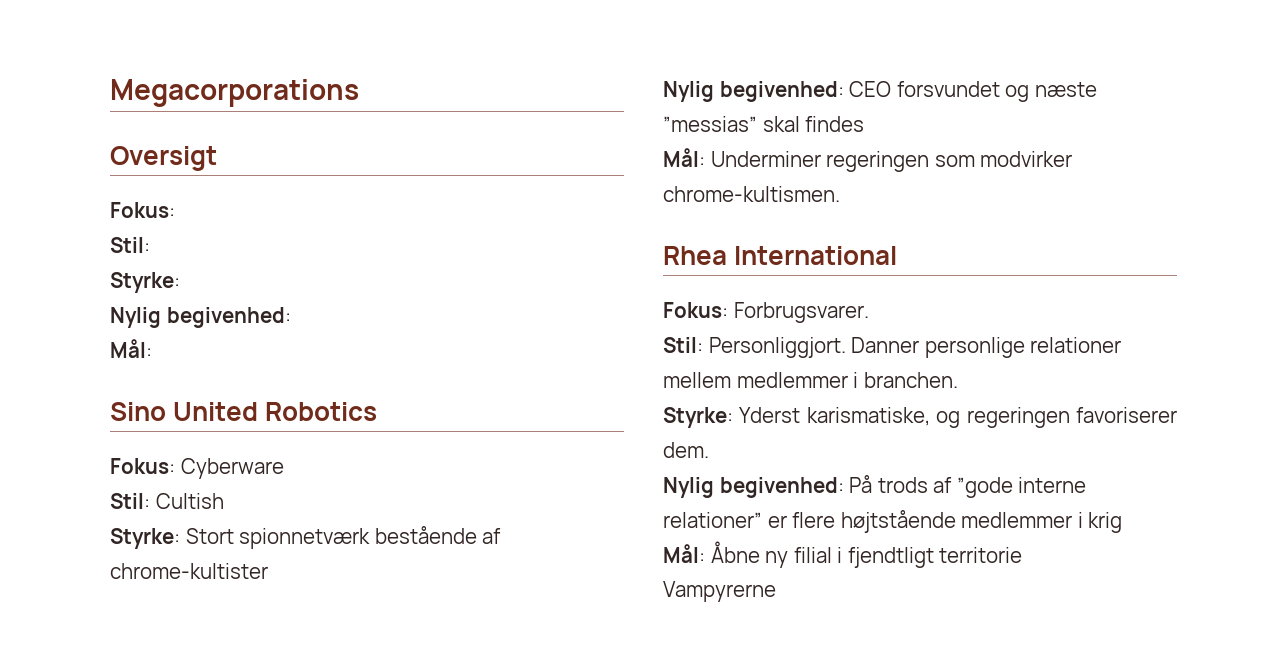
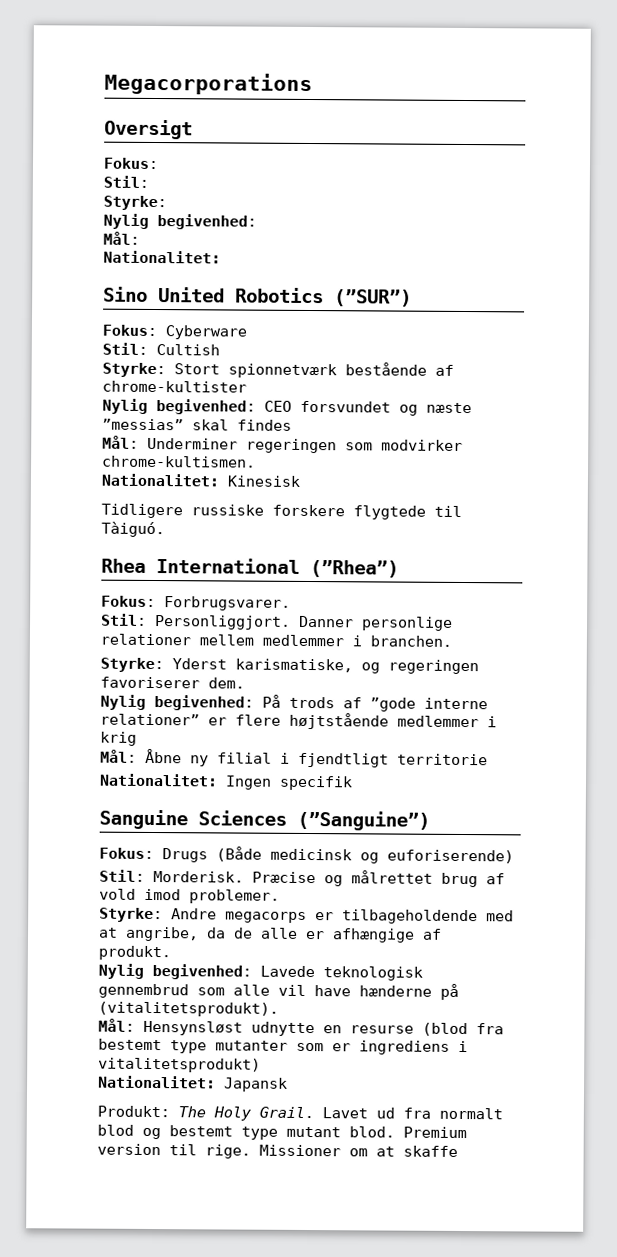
(152, 348) none -> [103,250,221,264] // Nationalitet:
(378, 411) none -> [334,289,412,307] (”SUR”)
(840, 194) none -> [101,473,300,487] [101,503,462,520] [101,521,165,538] // Nationalitet: Kinesisk // Tidligere russiske forskere flygtede til Tàiguó.
(898, 255) none -> [310,560,399,578] (”Rhea”)
[663,581,776,602] Vampyrerne -> [99,773,353,791] [99,809,430,831] [99,846,514,864] [99,869,505,888] [99,888,280,904] [99,907,514,925] [98,926,442,943] [98,945,171,961] [98,963,423,981] [98,983,459,1000] [98,1001,279,1017] [98,1018,504,1037] [98,1038,468,1055] [98,1057,261,1073] [98,1075,288,1092] [97,1105,503,1121] [97,1124,467,1140] [97,1143,458,1159] Nationalitet: Ingen specifik // Sanguine Sciences (”Sanguine”) // Fokus: Drugs (Både medicinsk og euforiserende) // Stil: Morderisk. Præcise og målrettet brug af vold imod problemer. // Styrke: Andre megacorps er tilbageholdende med at angribe, da de alle er afhængige af produkt. // Nylig begivenhed: Lavede teknologisk gennembrud som alle vil have hænderne på (vitalitetsprodukt). // Mål: Hensynsløst udnytte en resurse (blod fra bestemt type mutanter som er ingrediens i vitalitetsprodukt) // Nationalitet: Japansk // Produkt: The Holy Grail. Lavet ud fra normalt blod og bestemt type mutant blod. Premium version til rige. Missioner om at skaffe

